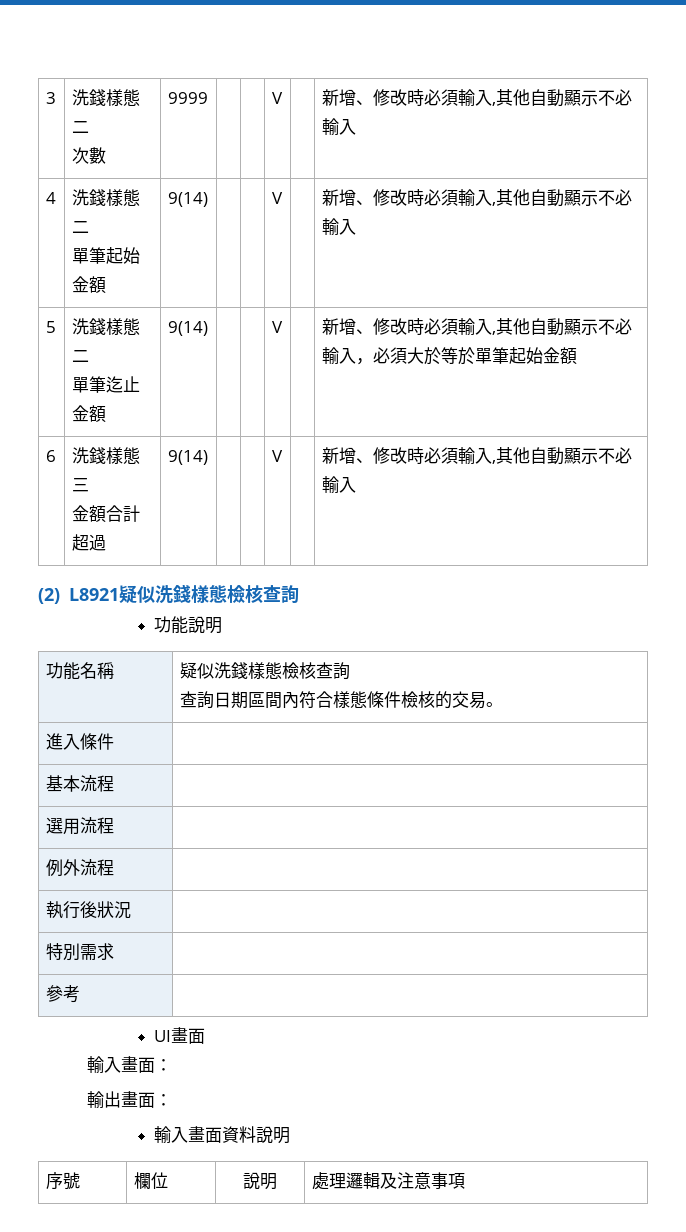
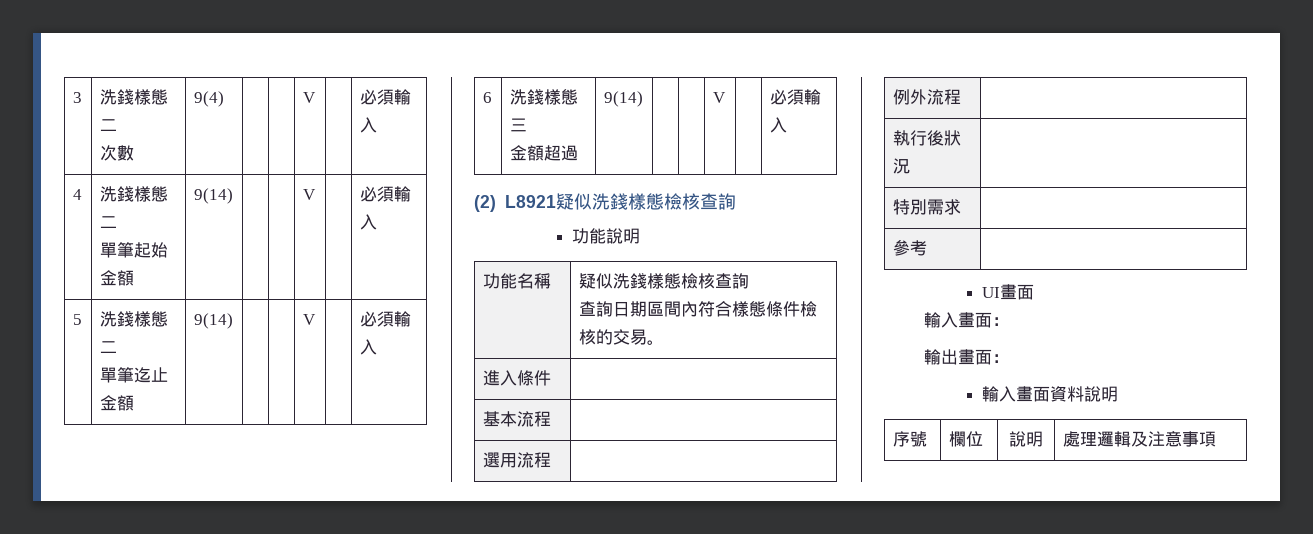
[167,92,208,104] [271,92,283,104] [321,89,632,107] [321,118,356,135] 9999 | | | V | | 新增、修改時必須輸入,其他自動顯示不必輸入 -> [193,91,224,107] [302,92,316,103] [359,89,411,105] [359,117,377,133] 9(4) | | | V | | 必須輸入
[321,189,632,207] [321,218,356,235] 新增、修改時必須輸入,其他自動顯示不必輸入 -> [359,186,411,202] [359,214,377,230] 必須輸入
[321,318,632,336] [321,347,577,365] 新增、修改時必須輸入,其他自動顯示不必輸入，必須大於等於單筆起始金額 -> [359,311,411,327] [359,339,377,355] 必須輸入
[105,505,140,522] 合計 -> (544, 153) none
[321,447,632,465] [321,476,356,493] 新增、修改時必須輸入,其他自動顯示不必輸入 -> [769,89,821,105] [769,117,787,133] 必須輸入

